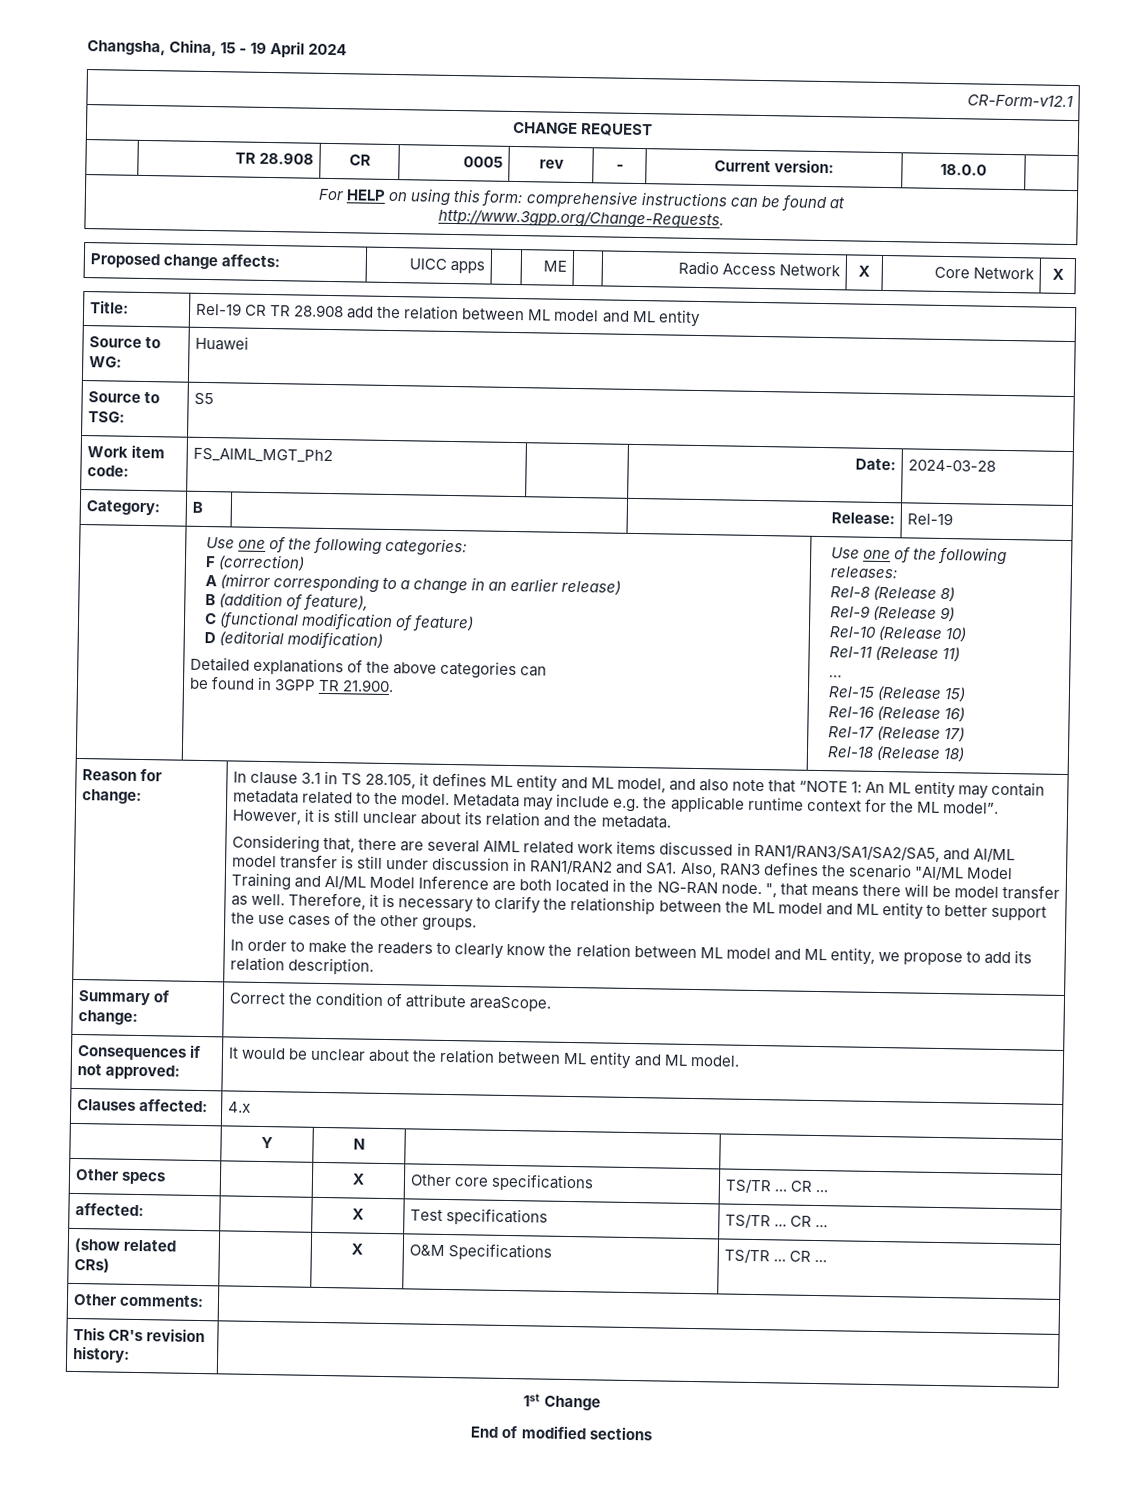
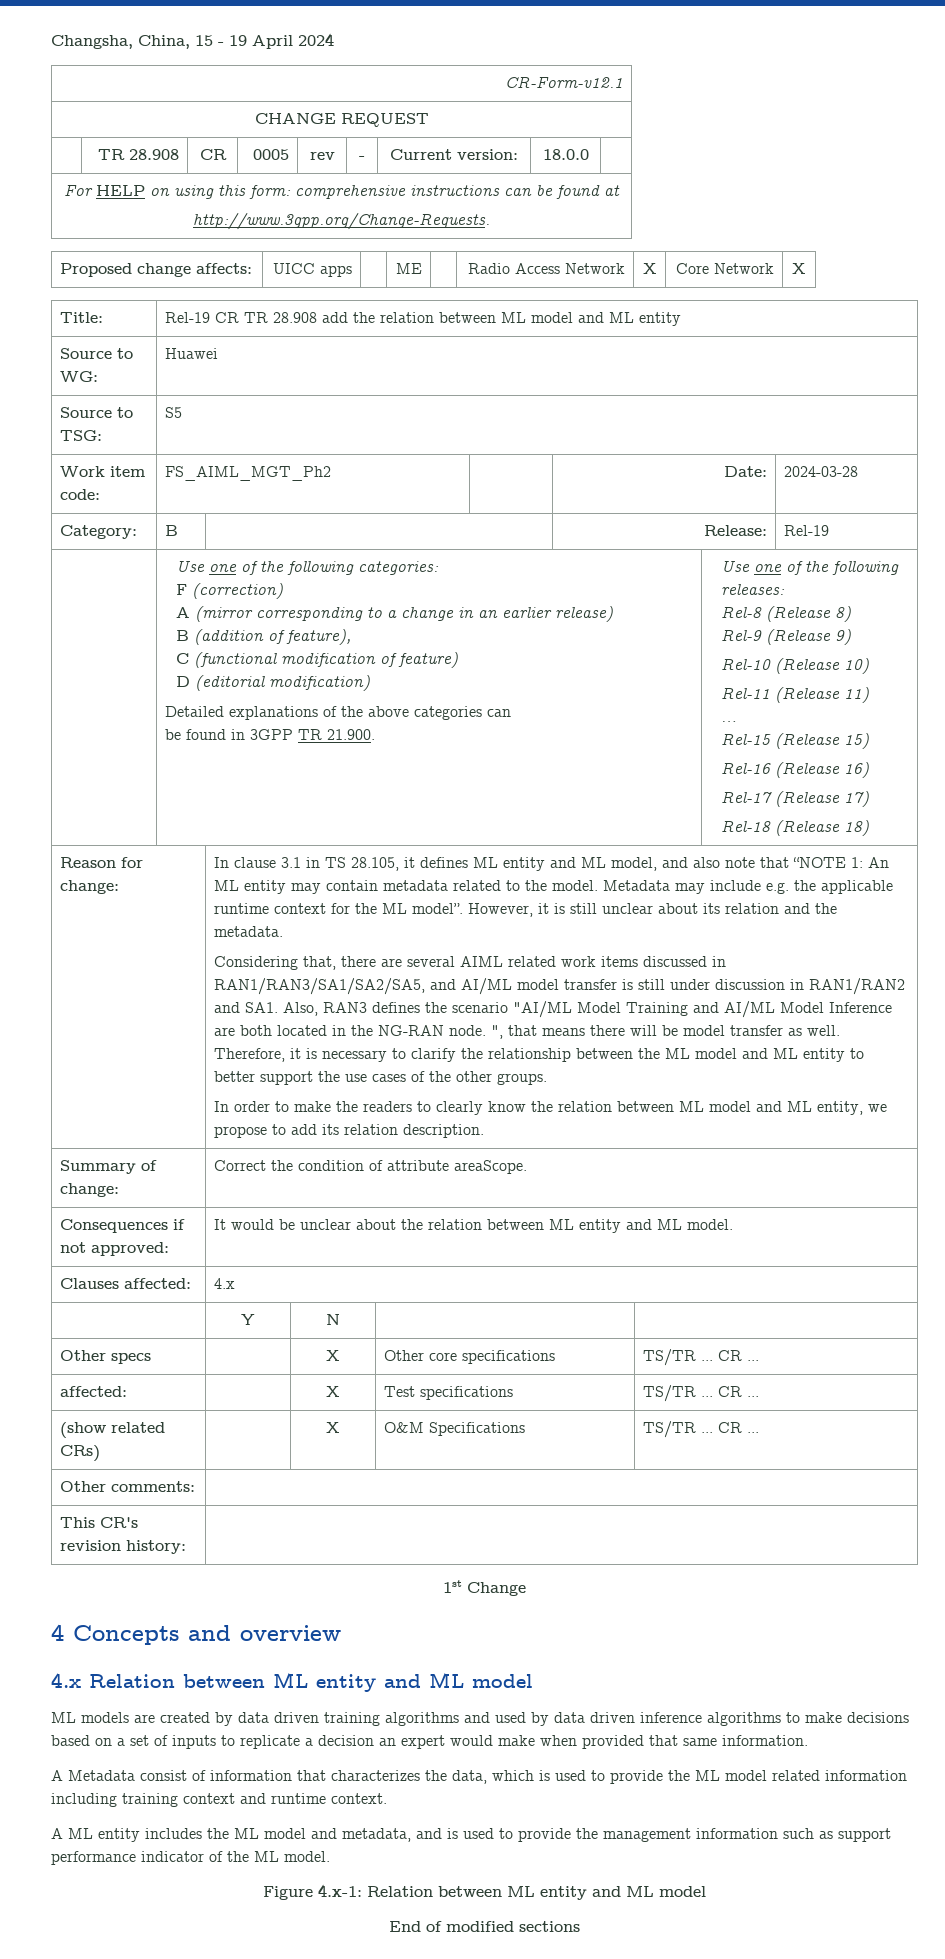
(601, 1403) none -> [51,1624,341,1645] [51,1672,533,1692] [51,1712,909,1726] [51,1735,808,1749] [51,1770,907,1784] [51,1793,387,1807] [51,1828,891,1842] [51,1851,330,1865] [263,1884,706,1900] // 4 Concepts and overview // 4.x Relation between ML entity and ML model // ML models are created by data driven training algorithms and used by data driven inference algorithms to make decisions based on a set of inputs to replicate a decision an expert would make when provided that same information. // A Metadata consist of information that characterizes the data, which is used to provide the ML model related information including training context and runtime context. // A ML entity includes the ML model and metadata, and is used to provide the management information such as support performance indicator of the ML model. // Figure 4.x-1: Relation between ML entity and ML model

